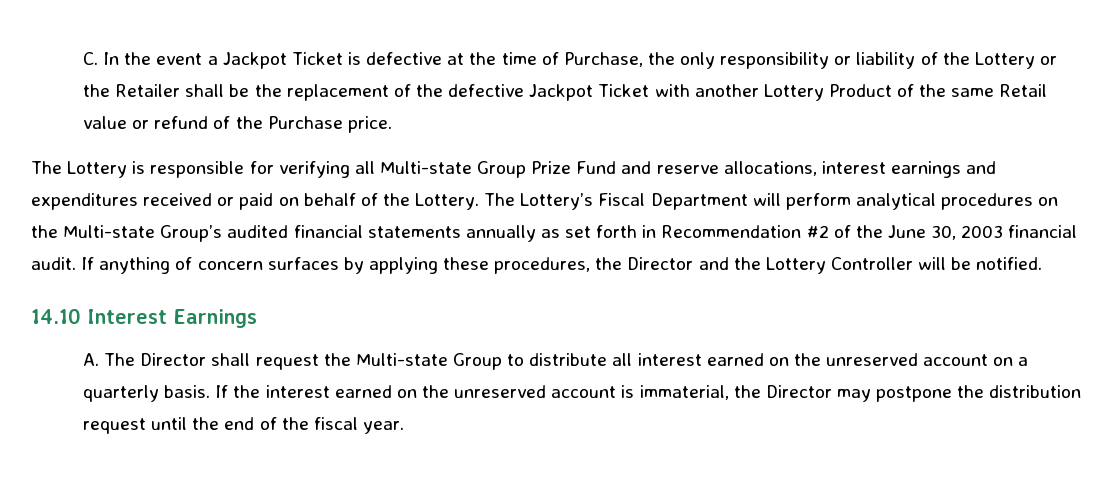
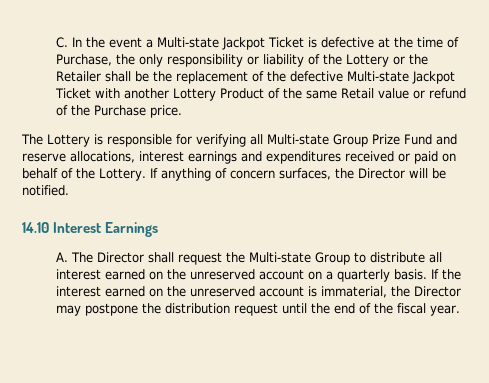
(218, 60) none -> [157,37,220,48] Multi-state
(525, 90) none -> [347,71,410,82] Multi-state
[484,193,1059,210] [31,225,1078,242] [31,257,913,274] The Lottery’s Fiscal Department will perform analytical procedures on the Multi-state Group’s audited financial statements annually as set forth in Recommendation #2 of the June 30, 2003 financial audit. If anything of concern surfaces by applying these procedures, the Director and the Lottery Controller -> [149,168,405,181] If anything of concern surfaces, the Director

